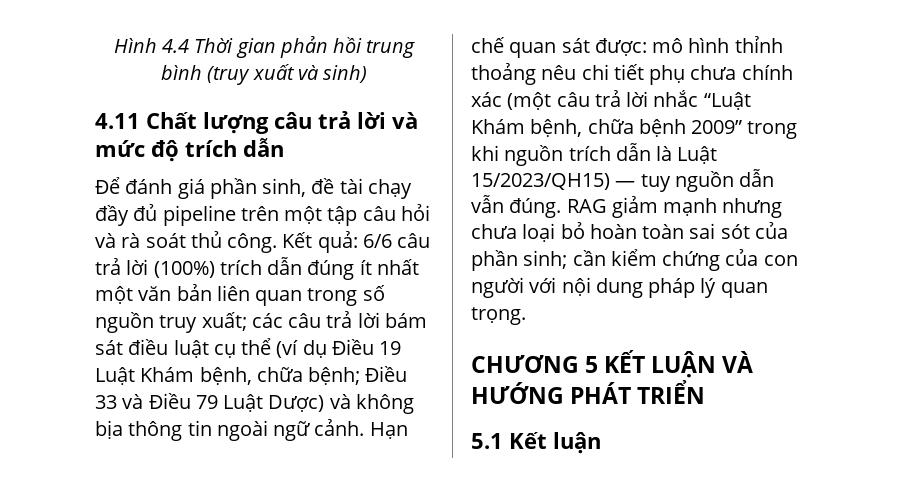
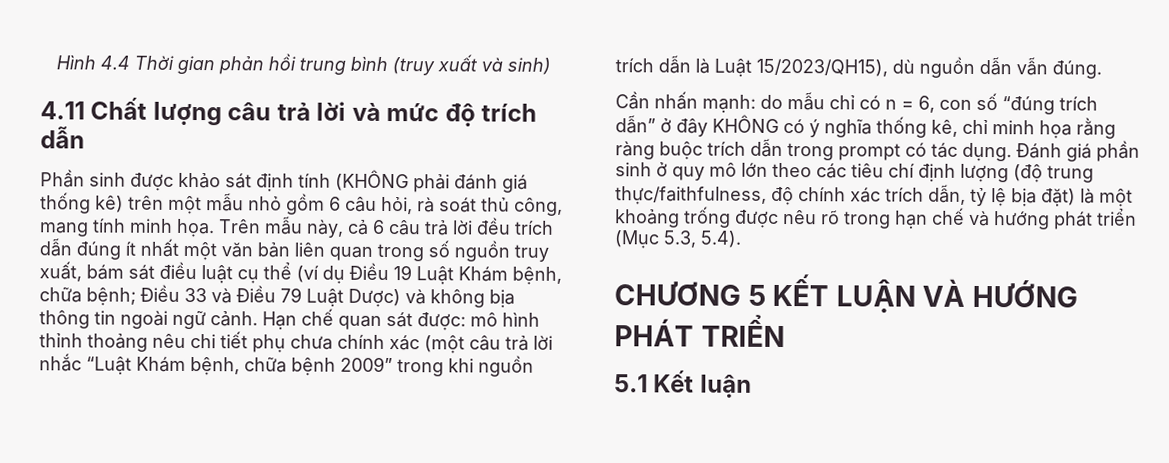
[95,177,412,199] [95,204,430,226] [95,231,431,253] [95,258,215,278] Để đánh giá phần sinh, đề tài chạy đầy đủ pipeline trên một tập câu hỏi và rà soát thủ công. Kết quả: 6/6 câu trả lời (100%) -> [40,169,528,193] [40,192,563,216] [39,216,511,238] Phần sinh được khảo sát định tính (KHÔNG phải đánh giá thống kê) trên một mẫu nhỏ gồm 6 câu hỏi, rà soát thủ công, mang tính minh họa. Trên mẫu này, cả 6 câu trả lời đều
[201,311,380,331] xuất; các câu trả lời -> [39,261,82,282] xuất,
[471,173,671,192] 15/2023/QH15) — tuy -> [756,58,915,77] 15/2023/QH15), dù
[566,196,783,218] [471,222,788,242] [471,249,798,271] [471,277,768,298] [471,307,526,325] RAG giảm mạnh nhưng chưa loại bỏ hoàn toàn sai sót của phần sinh; cần kiểm chứng của con người với nội dung pháp lý quan trọng. -> [615,91,1098,115] [615,114,1116,139] [615,138,1140,162] [615,162,1094,183] [615,184,1133,207] [615,206,1137,230] [614,230,742,249] // Cần nhấn mạnh: do mẫu chỉ có n = 6, con số “đúng trích dẫn” ở đây KHÔNG có ý nghĩa thống kê, chỉ minh họa rằng ràng buộc trích dẫn trong prompt có tác dụng. Đánh giá phần sinh ở quy mô lớn theo các tiêu chí định lượng (độ trung thực/faithfulness, độ chính xác trích dẫn, tỷ lệ bịa đặt) là một khoảng trống được nêu rõ trong hạn chế và hướng phát triển (Mục 5.3, 5.4).

